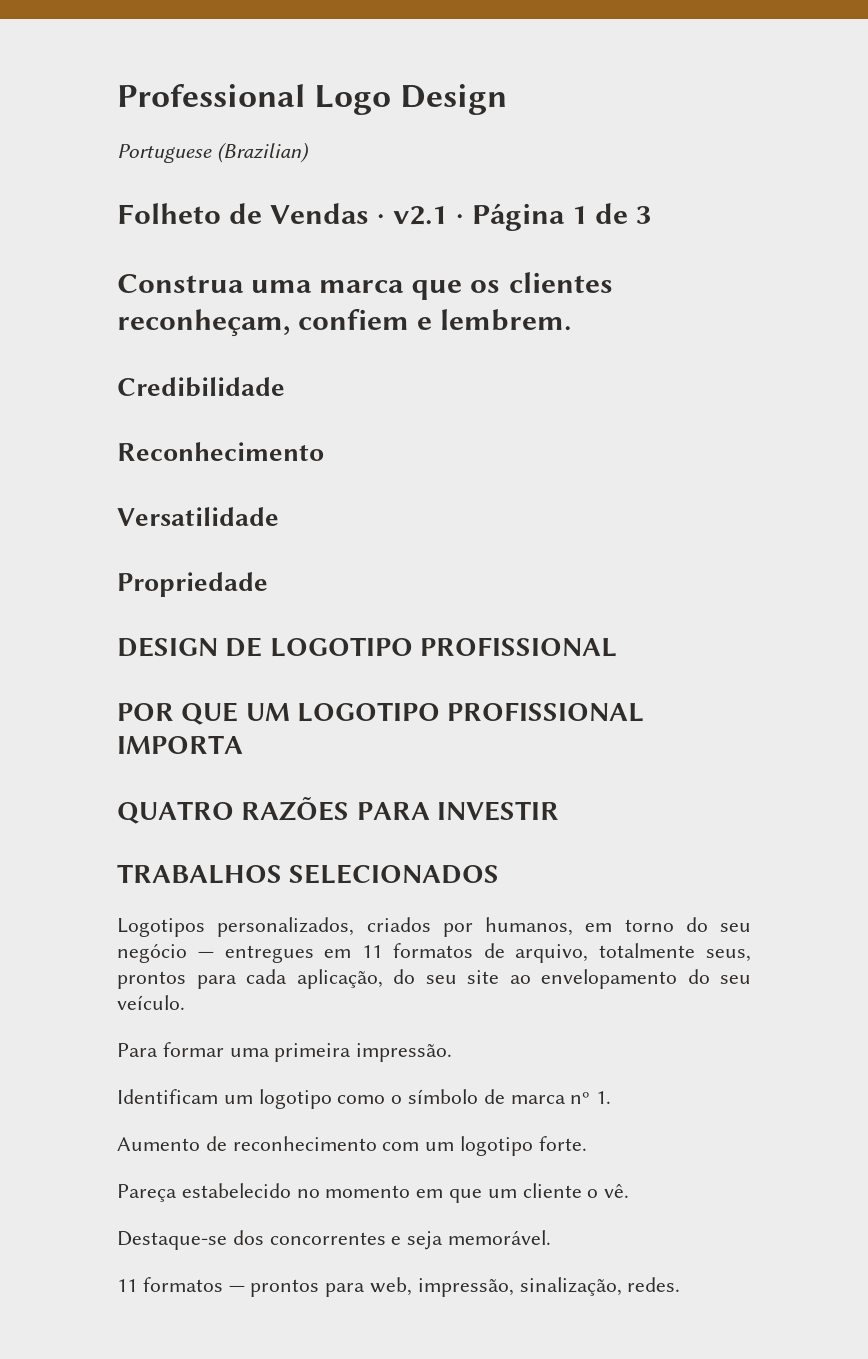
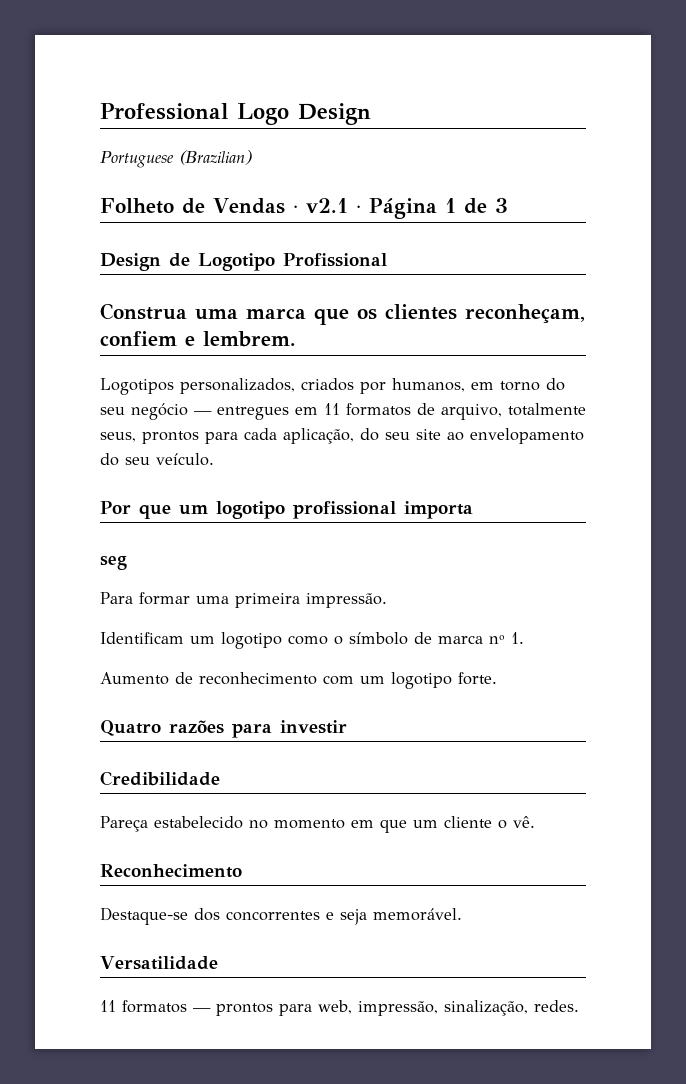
(651, 215) none -> [100,253,387,271] // Design de Logotipo Profissional
[117,377,285,397] [117,442,324,461] [117,507,279,526] [117,572,268,597] [117,637,617,657] [117,702,645,725] [117,735,243,754] [117,796,559,824] [117,864,500,884] // Credibilidade // Reconhecimento // Versatilidade // Propriedade // DESIGN DE LOGOTIPO PROFISSIONAL // POR QUE UM LOGOTIPO PROFISSIONAL IMPORTA // QUATRO RAZÕES PARA INVESTIR // TRABALHOS SELECIONADOS -> (296, 339) none
(185, 1002) none -> [100,501,473,519] [100,556,127,570] // Por que um logotipo profissional importa // seg
(587, 1143) none -> [100,720,347,738] [100,771,220,786] // Quatro razões para investir // Credibilidade
(630, 1191) none -> [100,864,242,878] // Reconhecimento
(552, 1237) none -> [100,956,218,970] // Versatilidade

